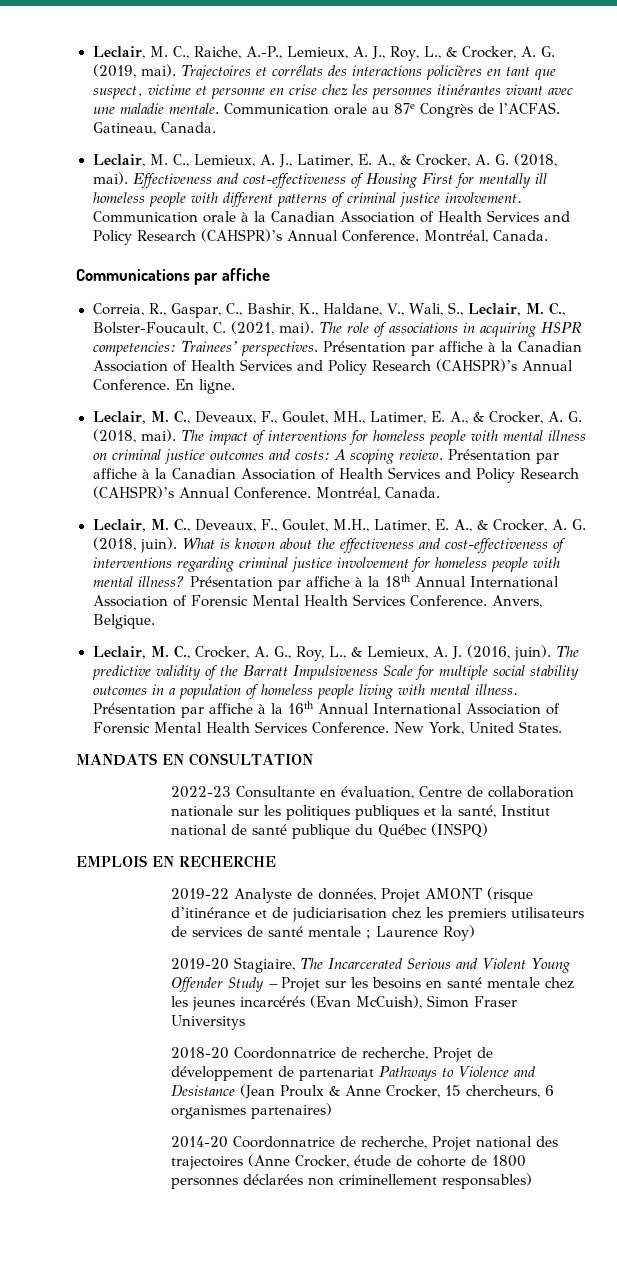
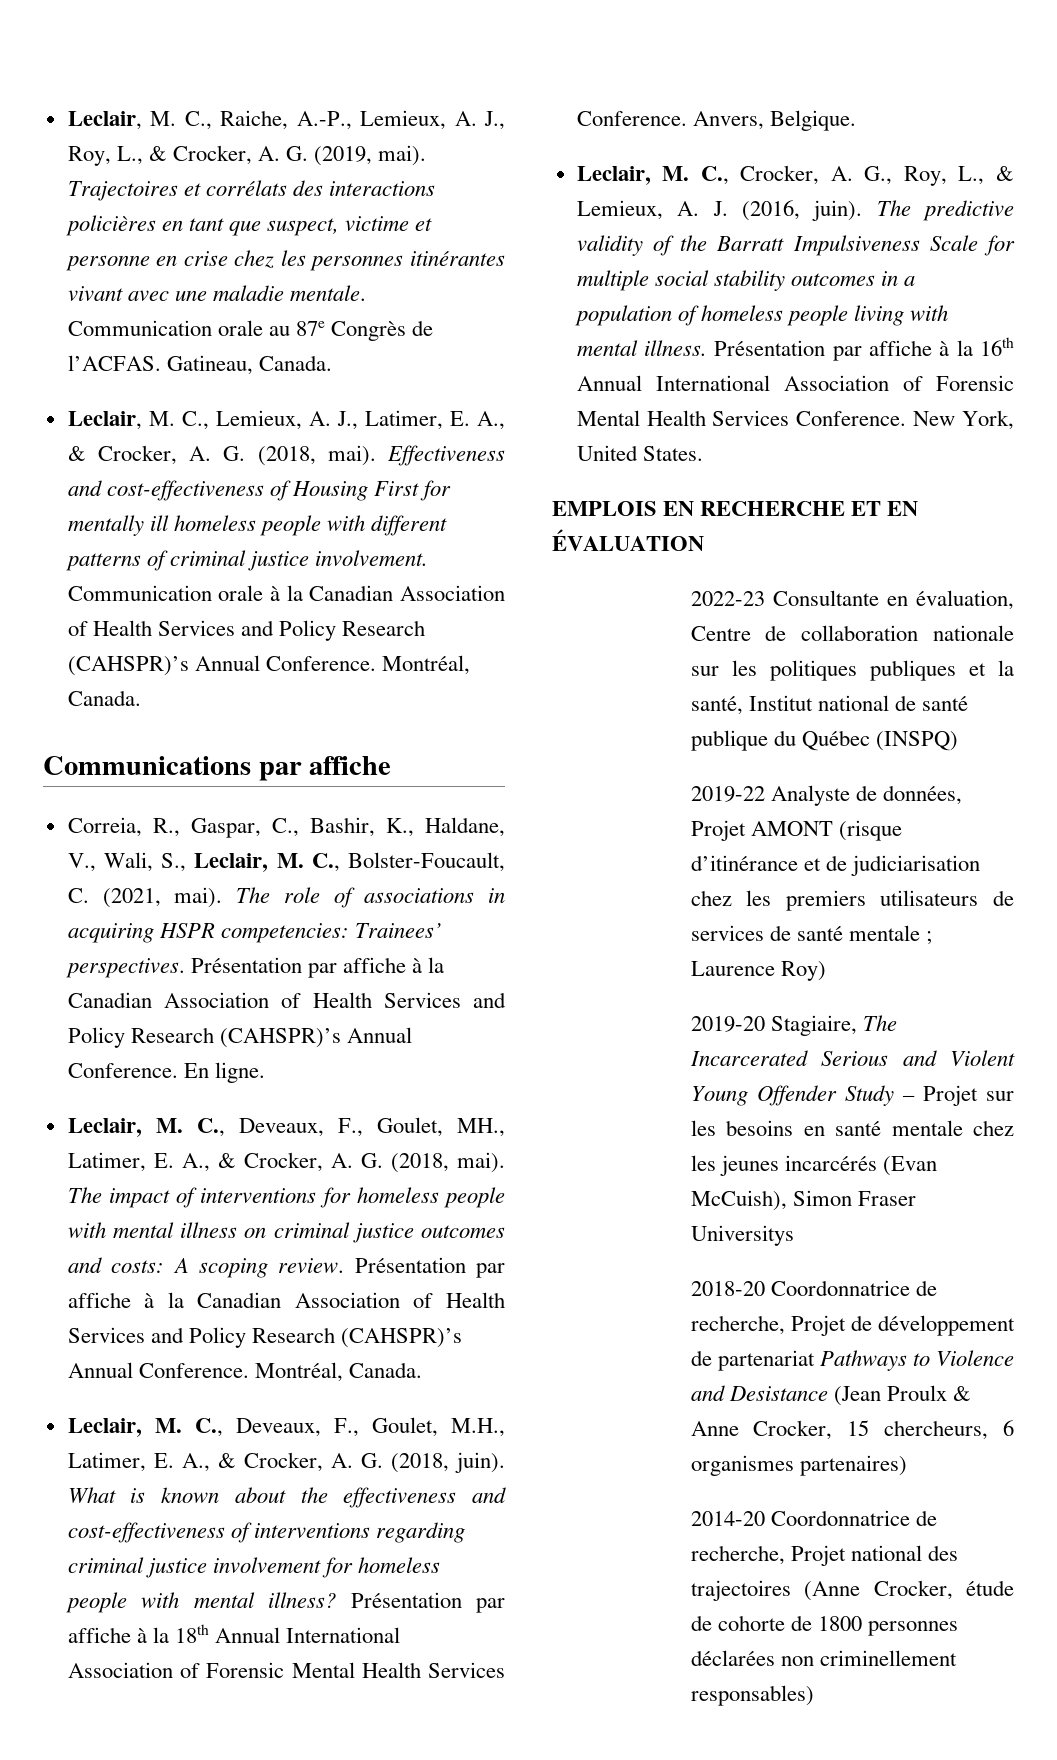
[76,753,313,766] MANDATS EN CONSULTATION -> [552,501,919,516] [552,529,704,551] EMPLOIS EN RECHERCHE ET EN ÉVALUATION
[76,855,276,868] // EMPLOIS EN RECHERCHE -> (958, 741) none

